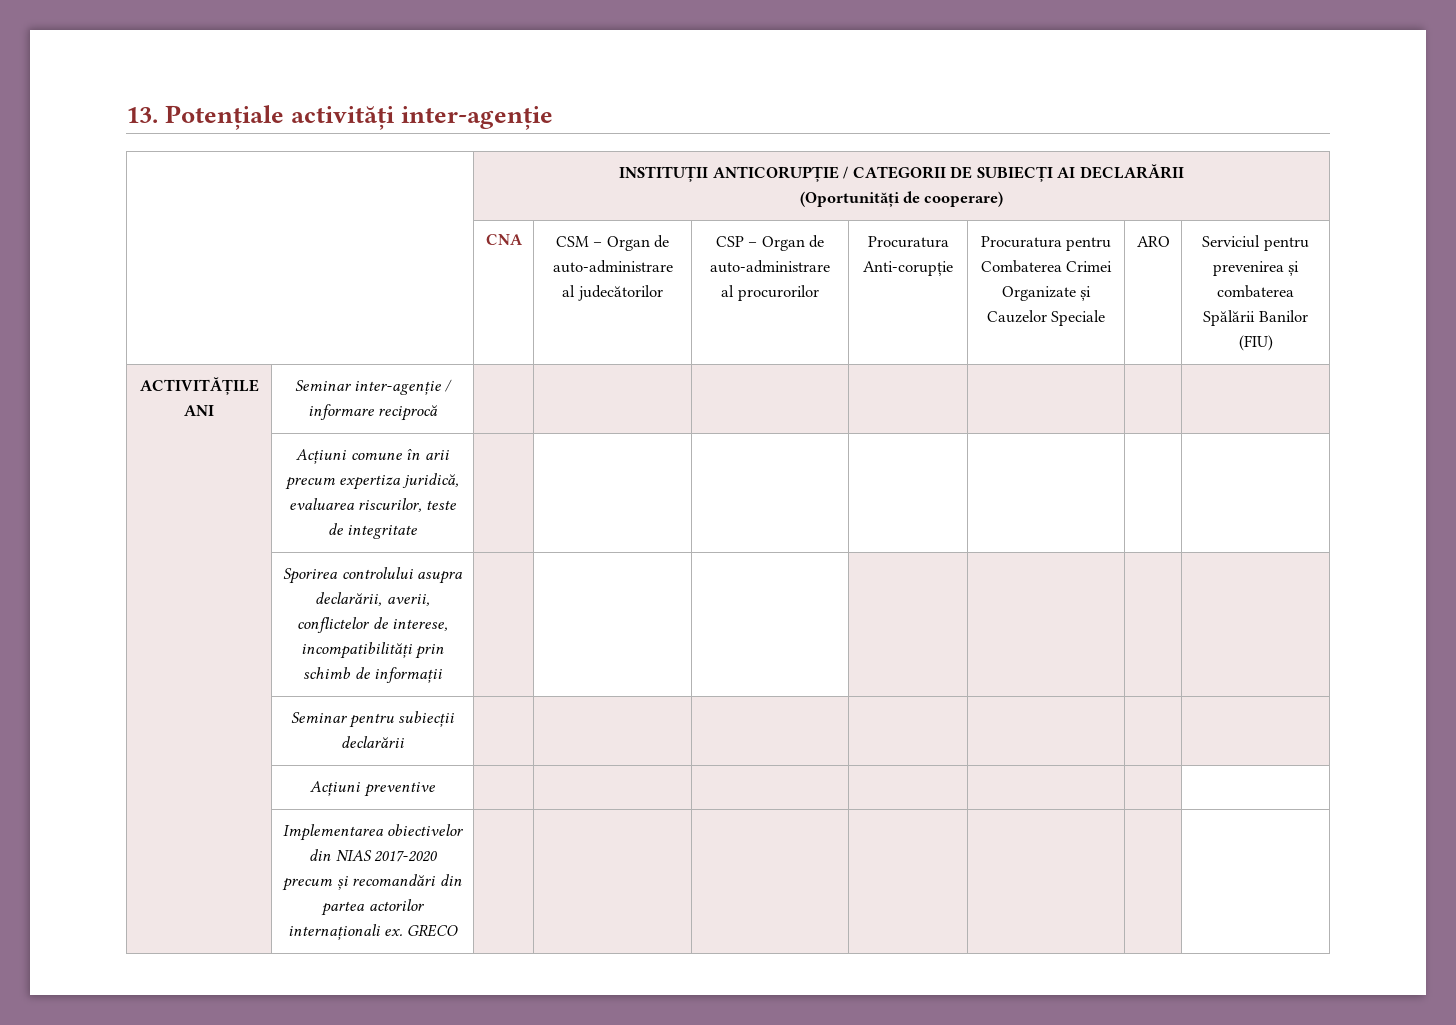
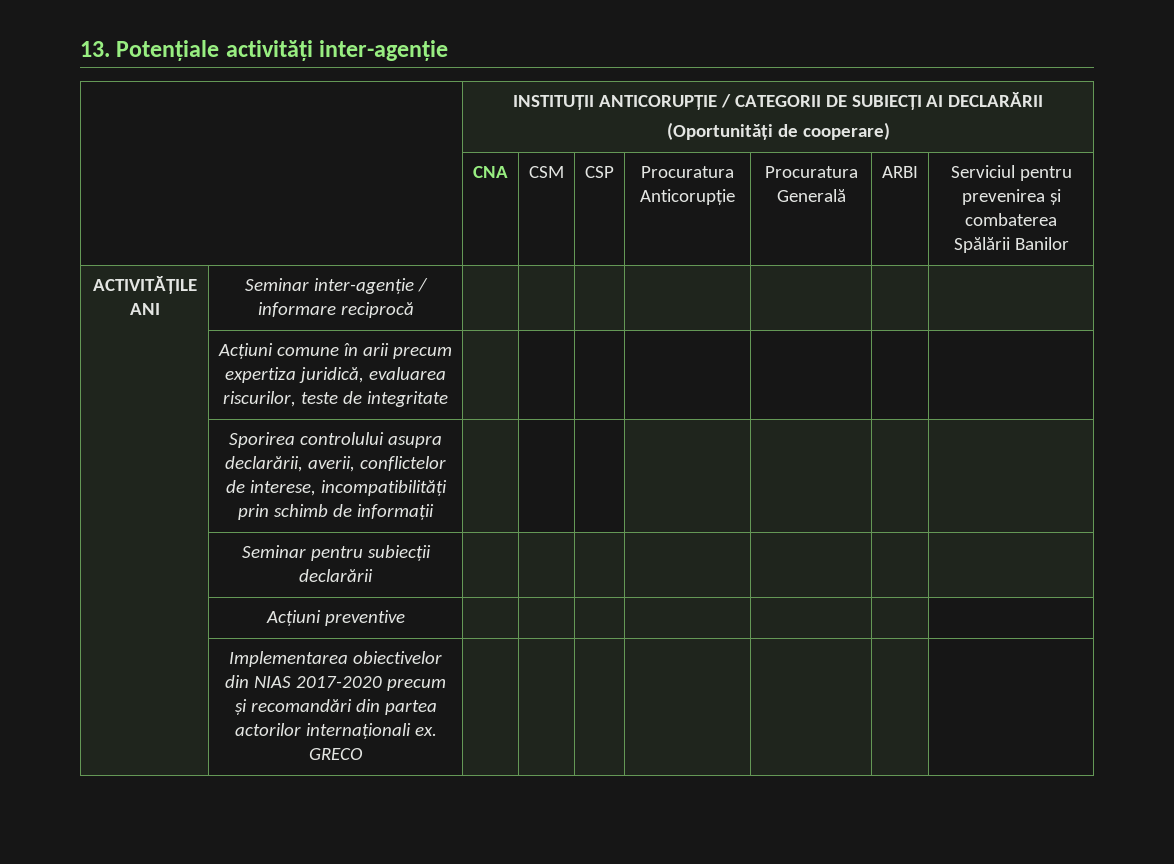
[593,235,670,251] [552,260,673,273] [562,285,663,301] [715,235,825,251] [710,260,830,273] [721,285,819,301] [867,236,949,248] [863,261,953,276] [980,236,1112,251] [980,260,1113,273] [1001,286,1092,301] [986,310,1106,326] [1136,236,1170,247] – Organ de auto-administrare al judecătorilor | CSP – Organ de auto-administrare al procurorilor | Procuratura Anti-corupție | Procuratura pentru Combaterea Crimei Organizate și Cauzelor Speciale | ARO -> [585,166,614,178] [641,166,734,178] [640,189,735,205] [764,166,858,178] [776,189,846,202] [882,166,918,178] | CSP | Procuratura Anticorupție | Procuratura Generală | ARBI
[1238,335,1273,351] (FIU) -> (1069, 243) none

